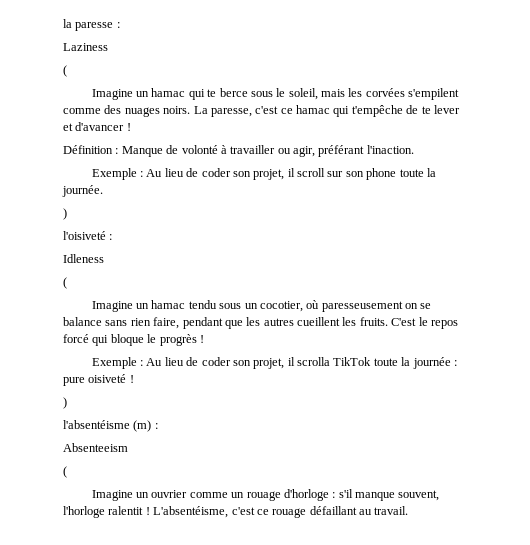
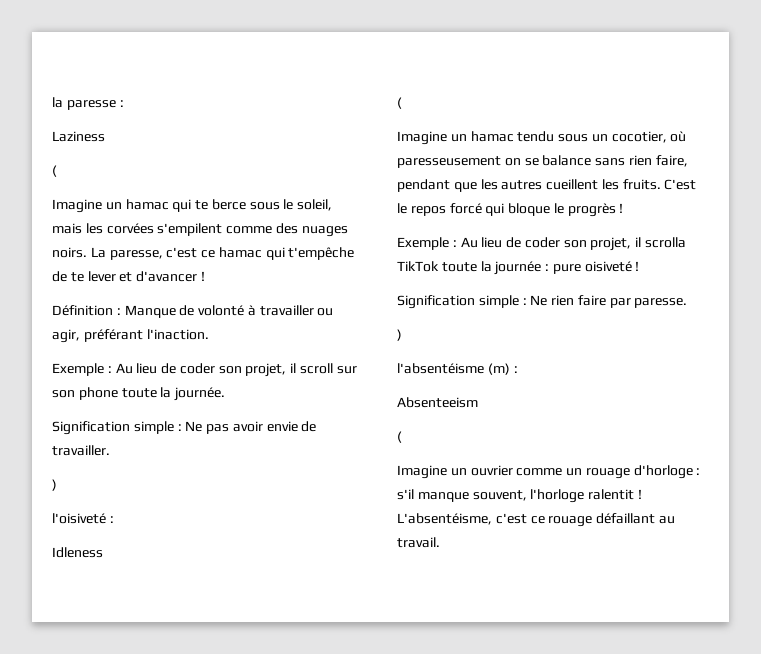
(103, 191) none -> [52,421,317,435] [52,445,110,456] // Signification simple : Ne pas avoir envie de travailler.
(134, 379) none -> [397,295,688,309] // Signification simple : Ne rien faire par paresse.

